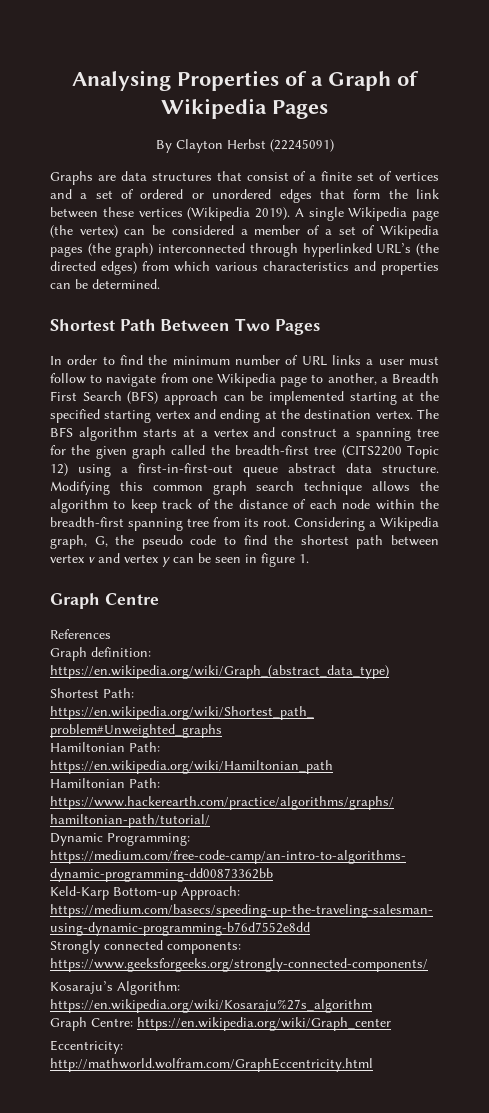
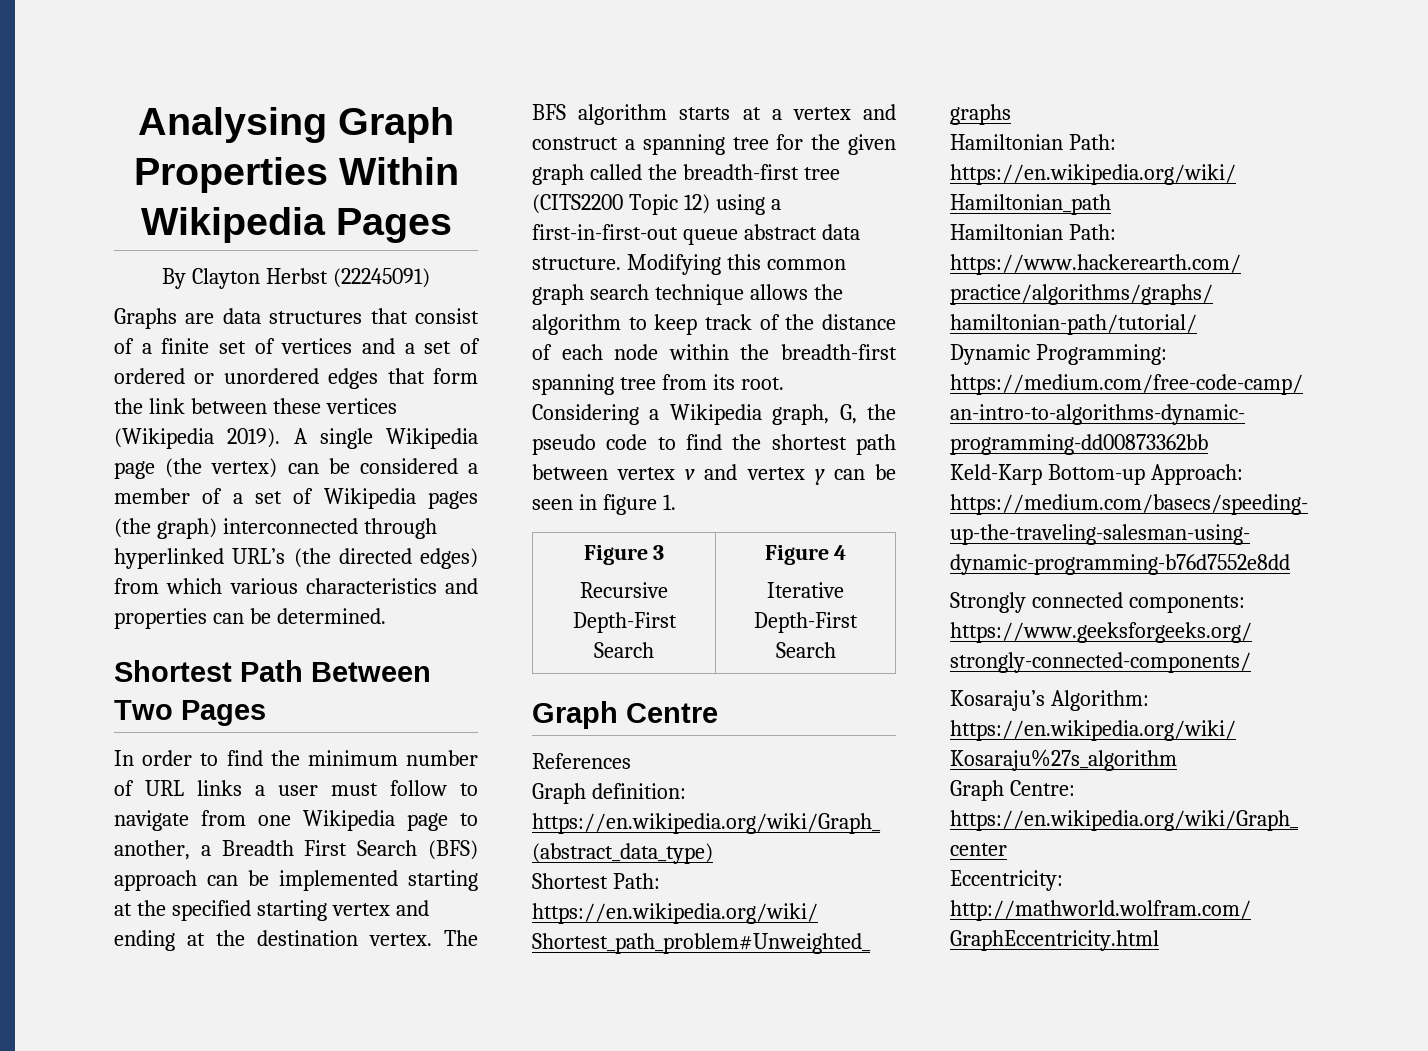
[177,70,419,91] Properties of a Graph of -> [338,107,454,143] [133,157,459,193] Graph Properties Within
(309, 558) none -> [583,545,665,565] [580,582,668,598] [572,612,677,633] [594,642,654,658] [764,545,847,565] [767,582,844,598] [754,612,858,633] [775,642,836,658] // Figure 3 // Recursive Depth-First Search | Figure 4 // Iterative Depth-First Search

